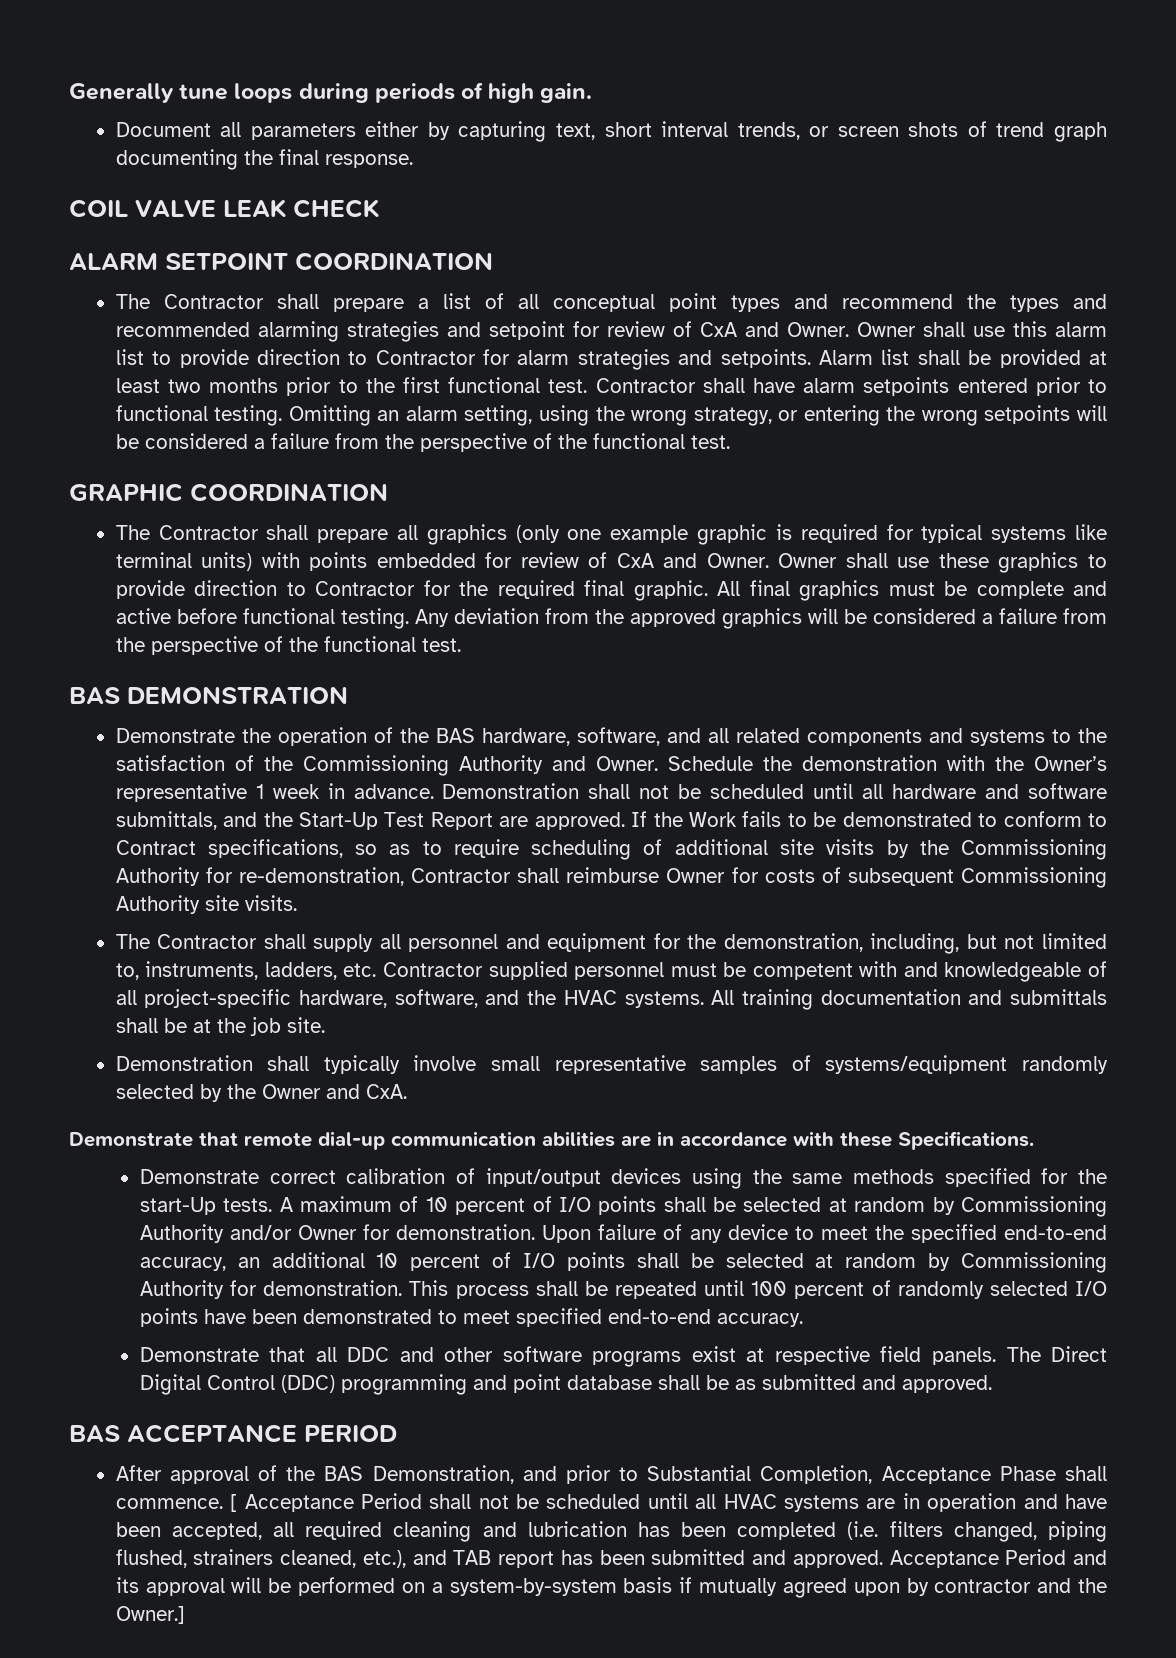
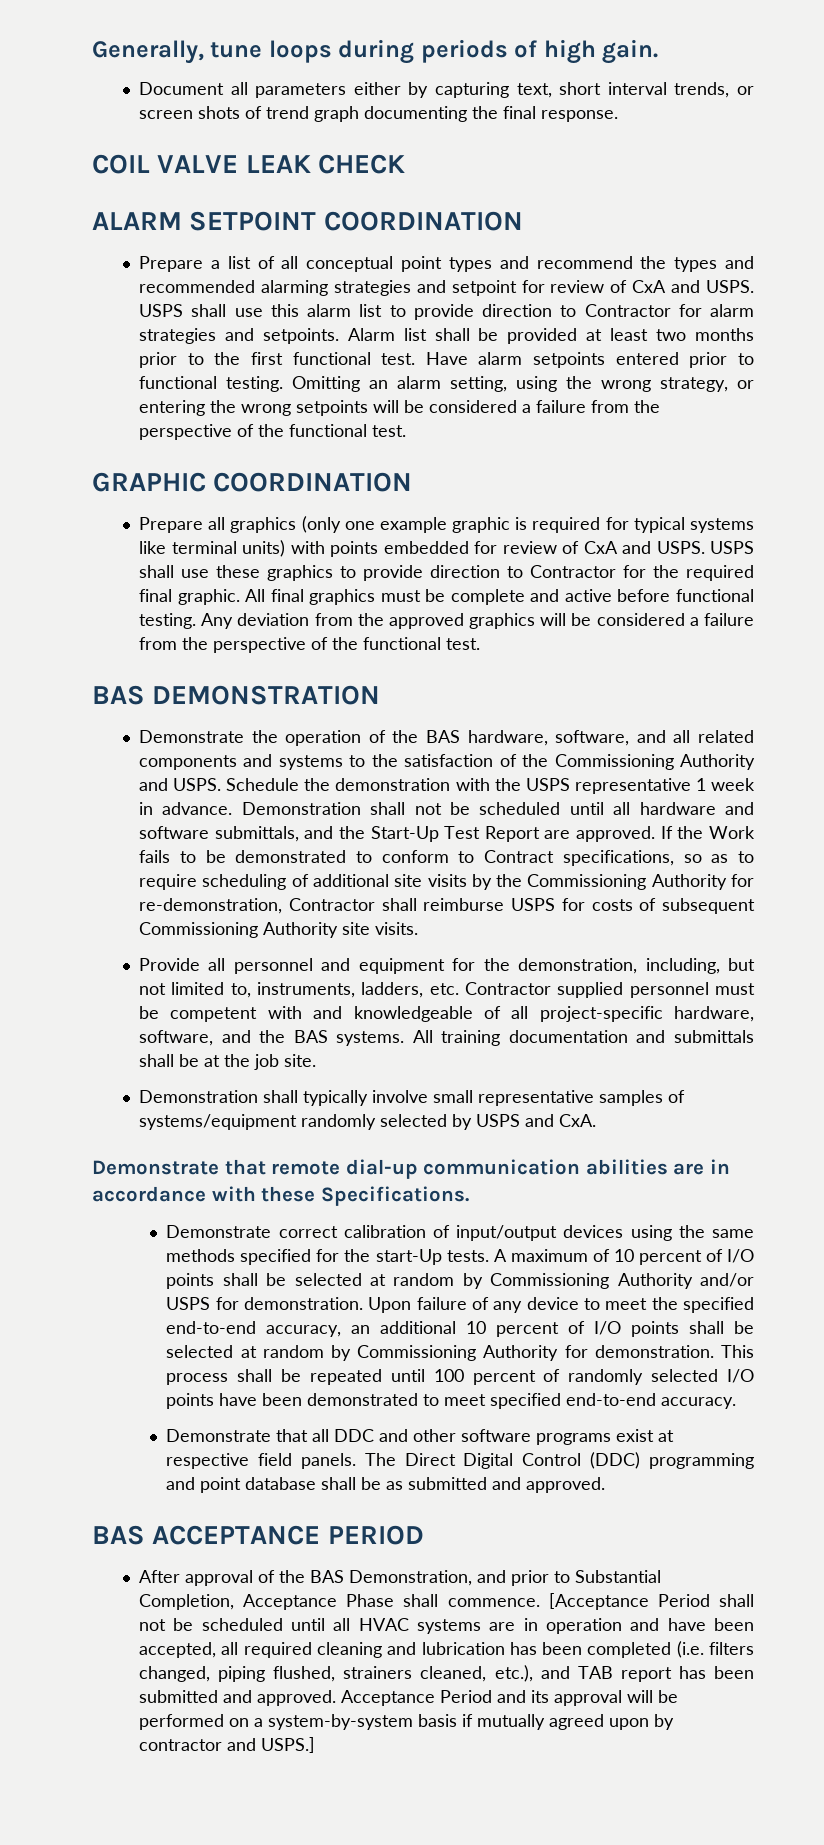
[69,83,174,103] Generally -> [92,40,204,64] Generally,
[115,294,404,312] The Contractor shall prepare -> [139,256,204,272] Prepare
[786,322,916,337] Owner. Owner -> [706,280,754,293] [139,304,184,317] USPS. USPS
[595,378,795,393] Contractor shall have -> [425,352,468,365] Have
[115,525,389,543] The Contractor shall prepare -> [139,517,204,533] Prepare
[706,553,838,568] Owner. Owner -> [656,541,754,554] USPS. USPS
[595,756,658,771] Owner. -> [173,778,222,791] USPS.
[1034,756,1108,771] Owner’s -> [525,778,570,791] USPS
[666,868,726,883] Owner -> [511,898,556,911] USPS
[115,934,374,952] The Contractor shall supply -> [139,958,201,971] Provide
[563,990,617,1005] HVAC -> [293,1030,328,1043] BAS
[226,1084,321,1099] the Owner -> [476,1114,521,1127] USPS
[298,1225,358,1240] Owner -> [166,1297,211,1310] USPS
[230,1494,354,1512] [ Acceptance -> [548,1593,649,1610] [Acceptance
[1077,1578,1107,1593] [115,1606,185,1624] the Owner.] -> [261,1737,316,1753] USPS.]

